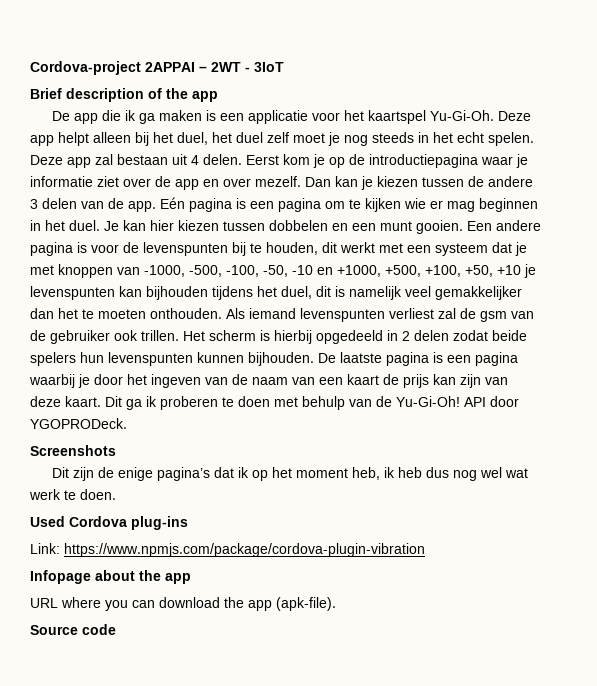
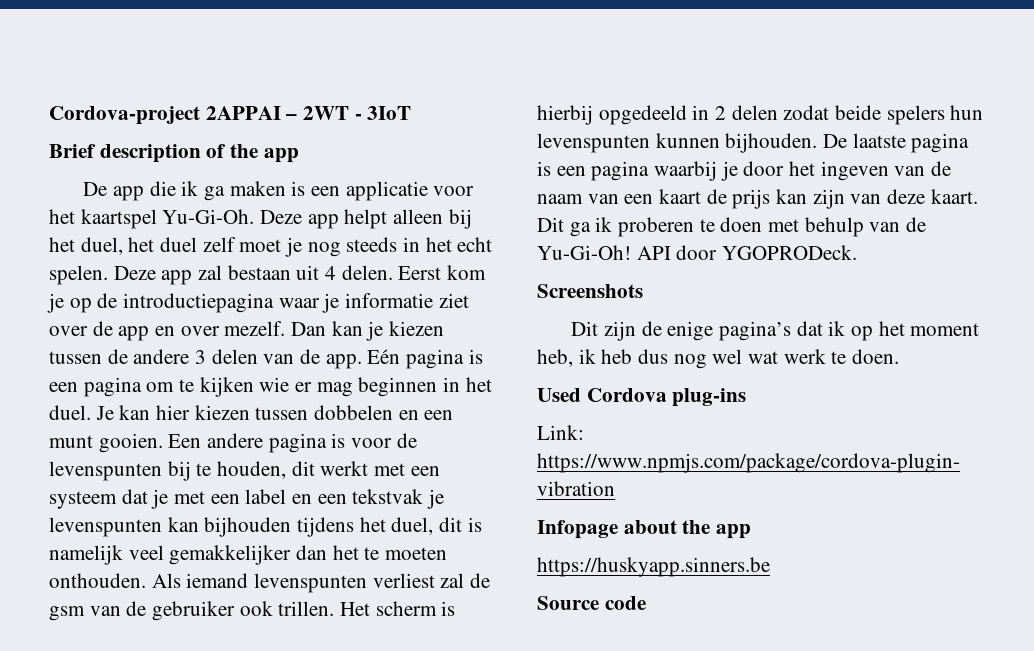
[58,264,521,278] knoppen van -1000, -500, -100, -50, -10 en +1000, +500, +100, +50, +10 -> [210,489,424,504] een label en een tekstvak
[30,597,336,611] URL where you can download the app (apk-file). -> [537,557,770,577] https://huskyapp.sinners.be

